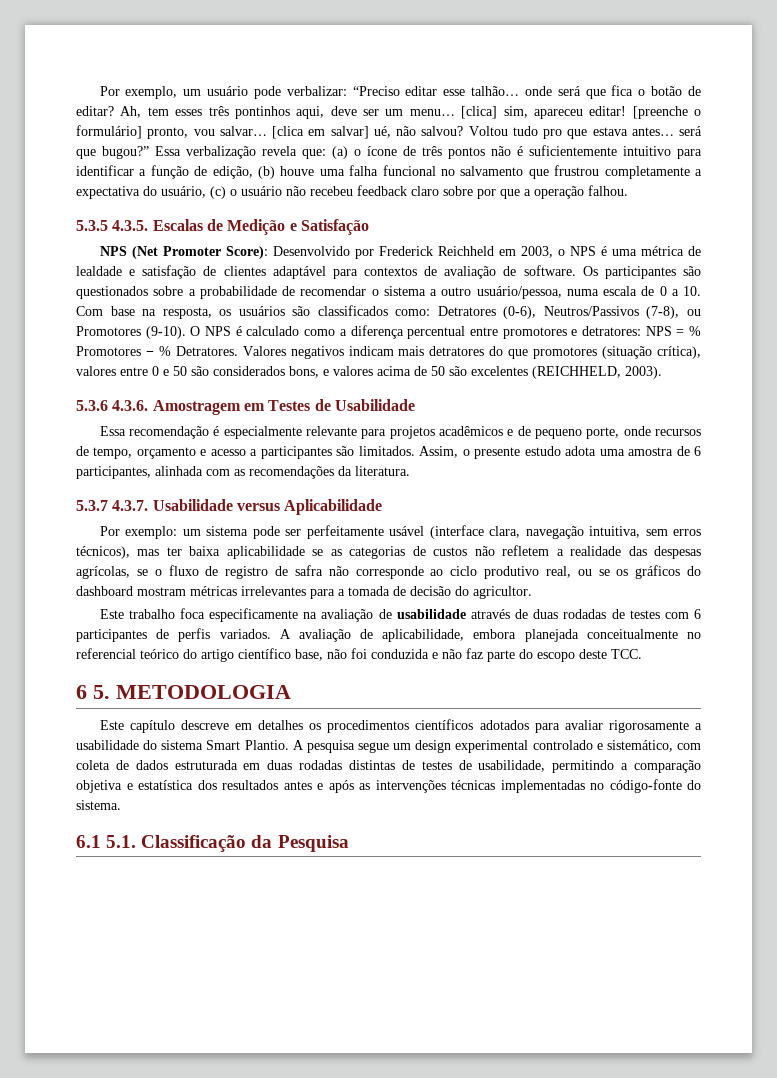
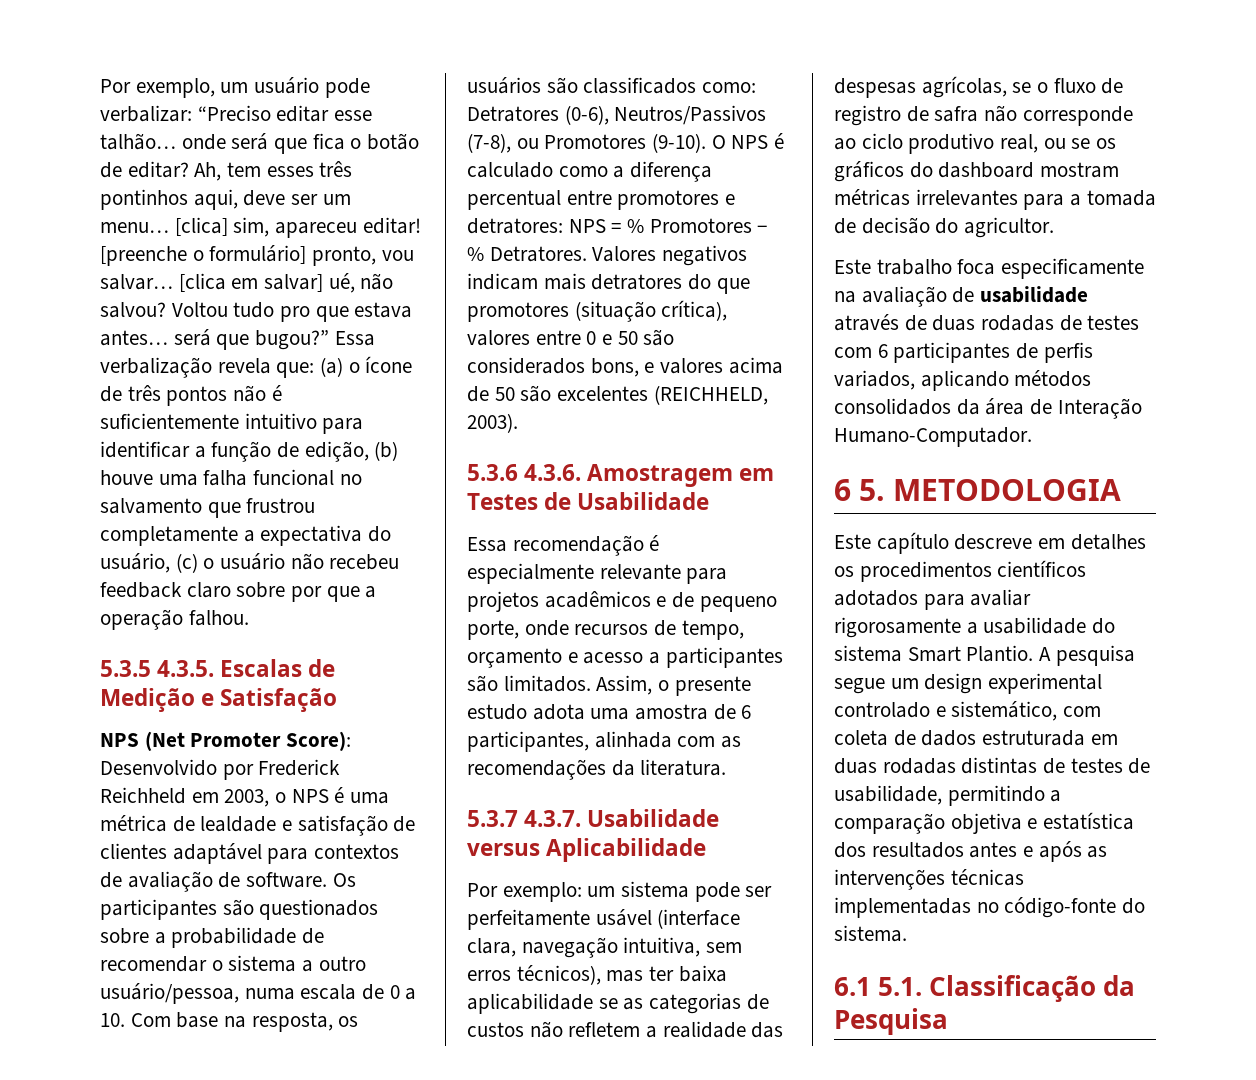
[219,629,701,642] [76,648,642,662] variados. A avaliação de aplicabilidade, embora planejada conceitualmente no referencial teórico do artigo científico base, não foi conduzida e não faz parte do escopo deste TCC. -> [834,370,1092,391] [834,398,1142,419] [834,427,1032,447] variados, aplicando métodos consolidados da área de Interação Humano-Computador.

